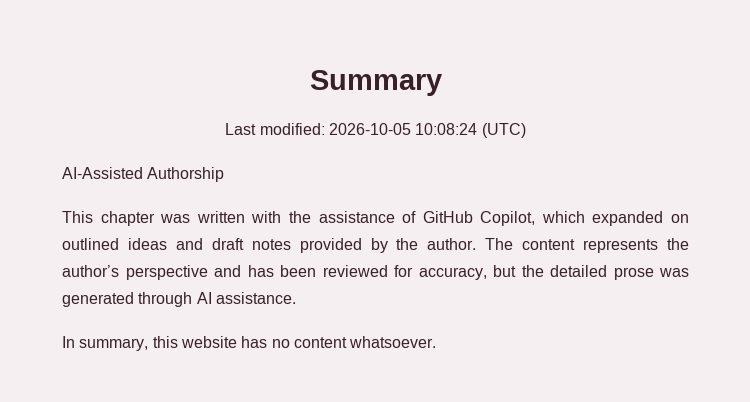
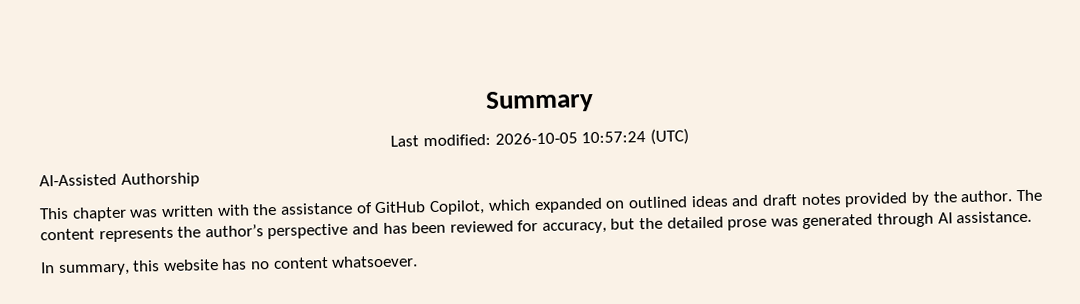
[415,123,478,135] 10:08:24 -> [581,131,647,144] 10:57:24

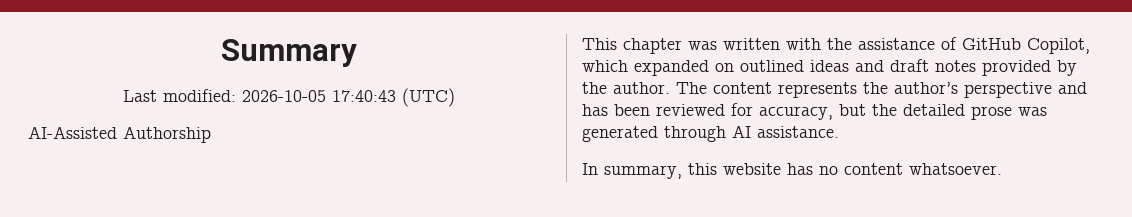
[581,131,647,144] 10:57:24 -> [332,90,396,102] 17:40:43

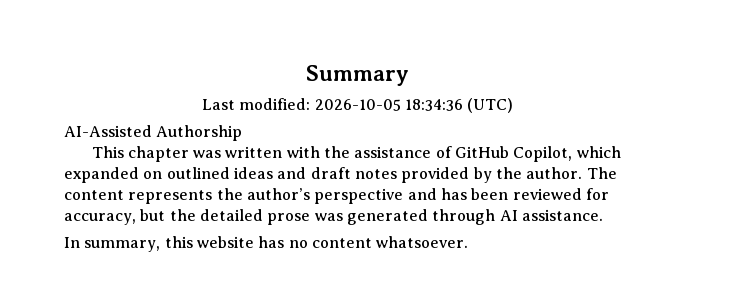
[332,90,396,102] 17:40:43 -> [404,99,463,111] 18:34:36

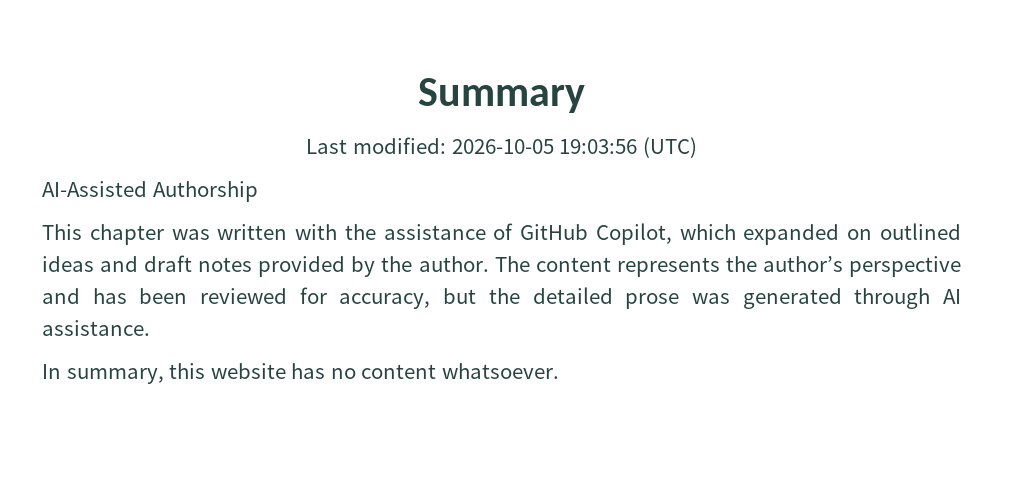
[404,99,463,111] 18:34:36 -> [559,139,638,154] 19:03:56

